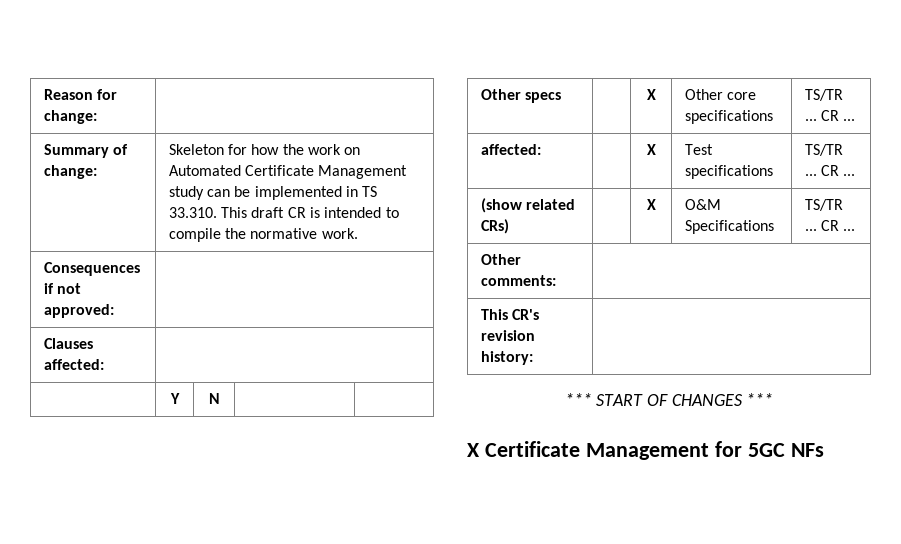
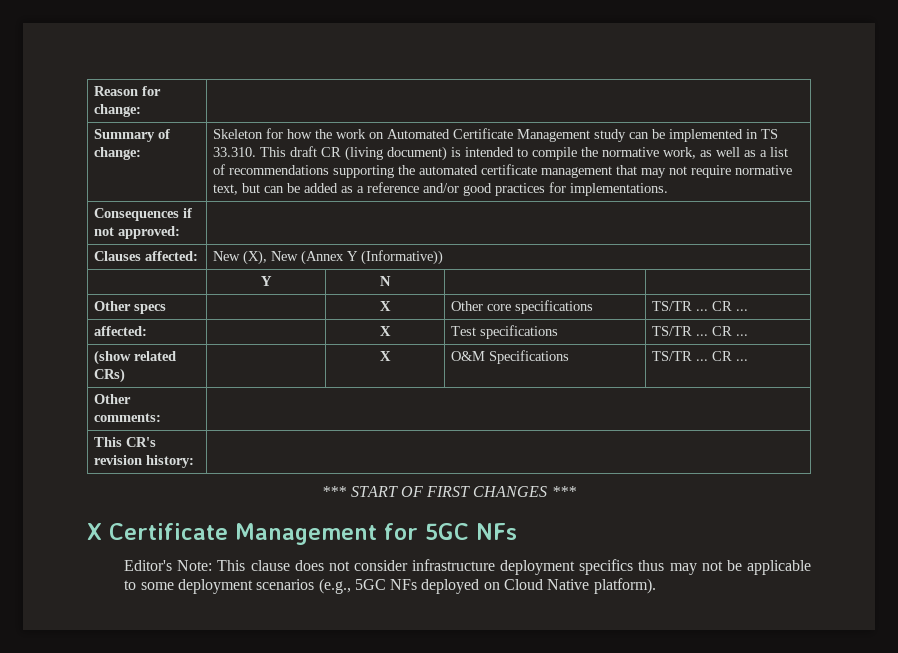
(306, 212) none -> [345,146,448,161] (living document)
[321,228,358,239] work. -> [663,147,789,159] [213,164,793,178] [213,182,669,196] work, as well as a list of recommendations supporting the automated certificate management that may not require normative text, but can be added as a reference and/or good practices for implementations.
(104, 364) none -> [213,250,444,265] New (X), New (Annex Y (Informative))
(668, 400) none -> [426,486,471,497] FIRST
(824, 450) none -> [124,559,811,575] [124,578,656,594] // Editor's Note: This clause does not consider infrastructure deployment specifics thus may not be applicable to some deployment scenarios (e.g., 5GC NFs deployed on Cloud Native platform).

